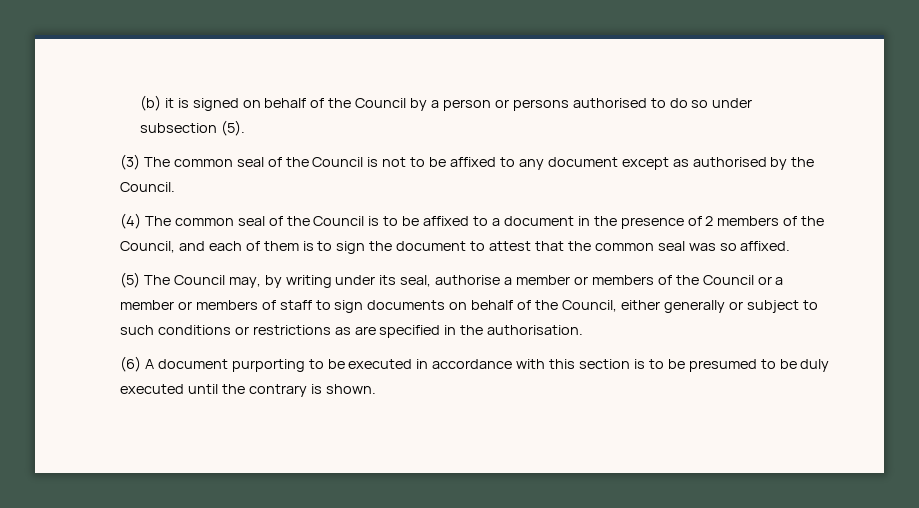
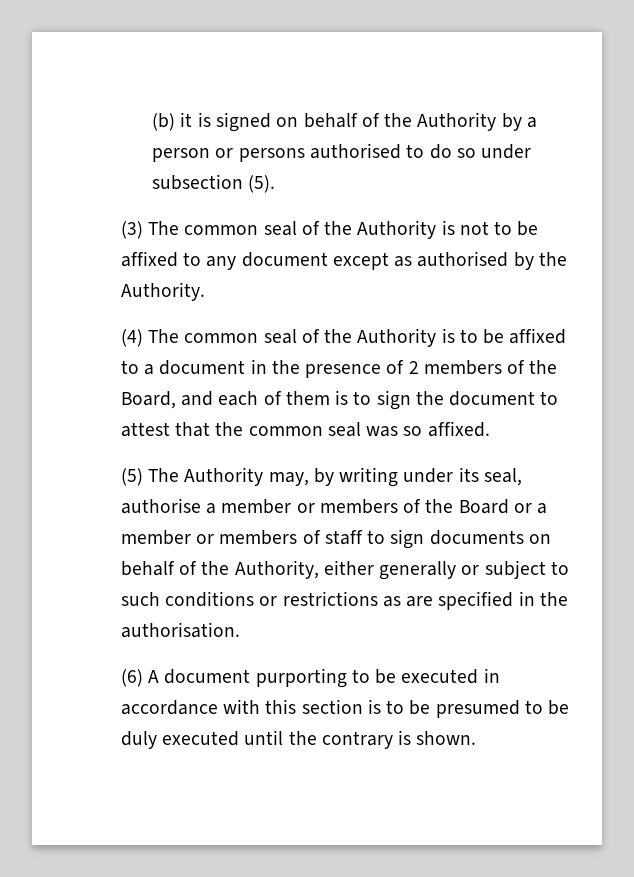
[355,98,407,108] Council -> [417,112,497,131] Authority
[312,157,364,167] Council -> [357,220,437,239] Authority
[119,182,175,192] Council. -> [120,282,205,301] Authority.
[313,216,365,226] Council -> [357,328,437,347] Authority
[119,241,175,253] Council, -> [120,391,176,409] Board,
[173,275,225,285] Council -> [184,467,264,486] Authority
[702,275,754,285] Council -> [458,499,509,514] Board
[561,300,617,312] Council, -> [234,560,319,579] Authority,

